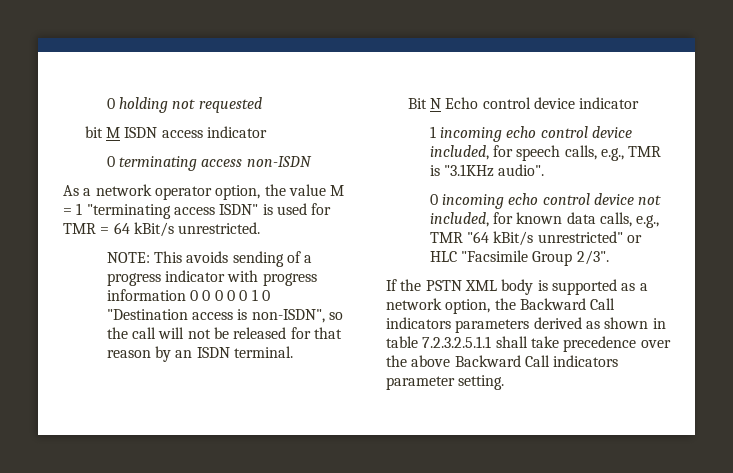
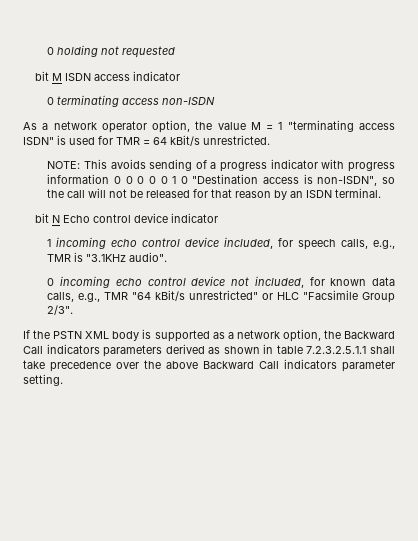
[407,98,427,109] Bit -> [35,213,50,223] bit

